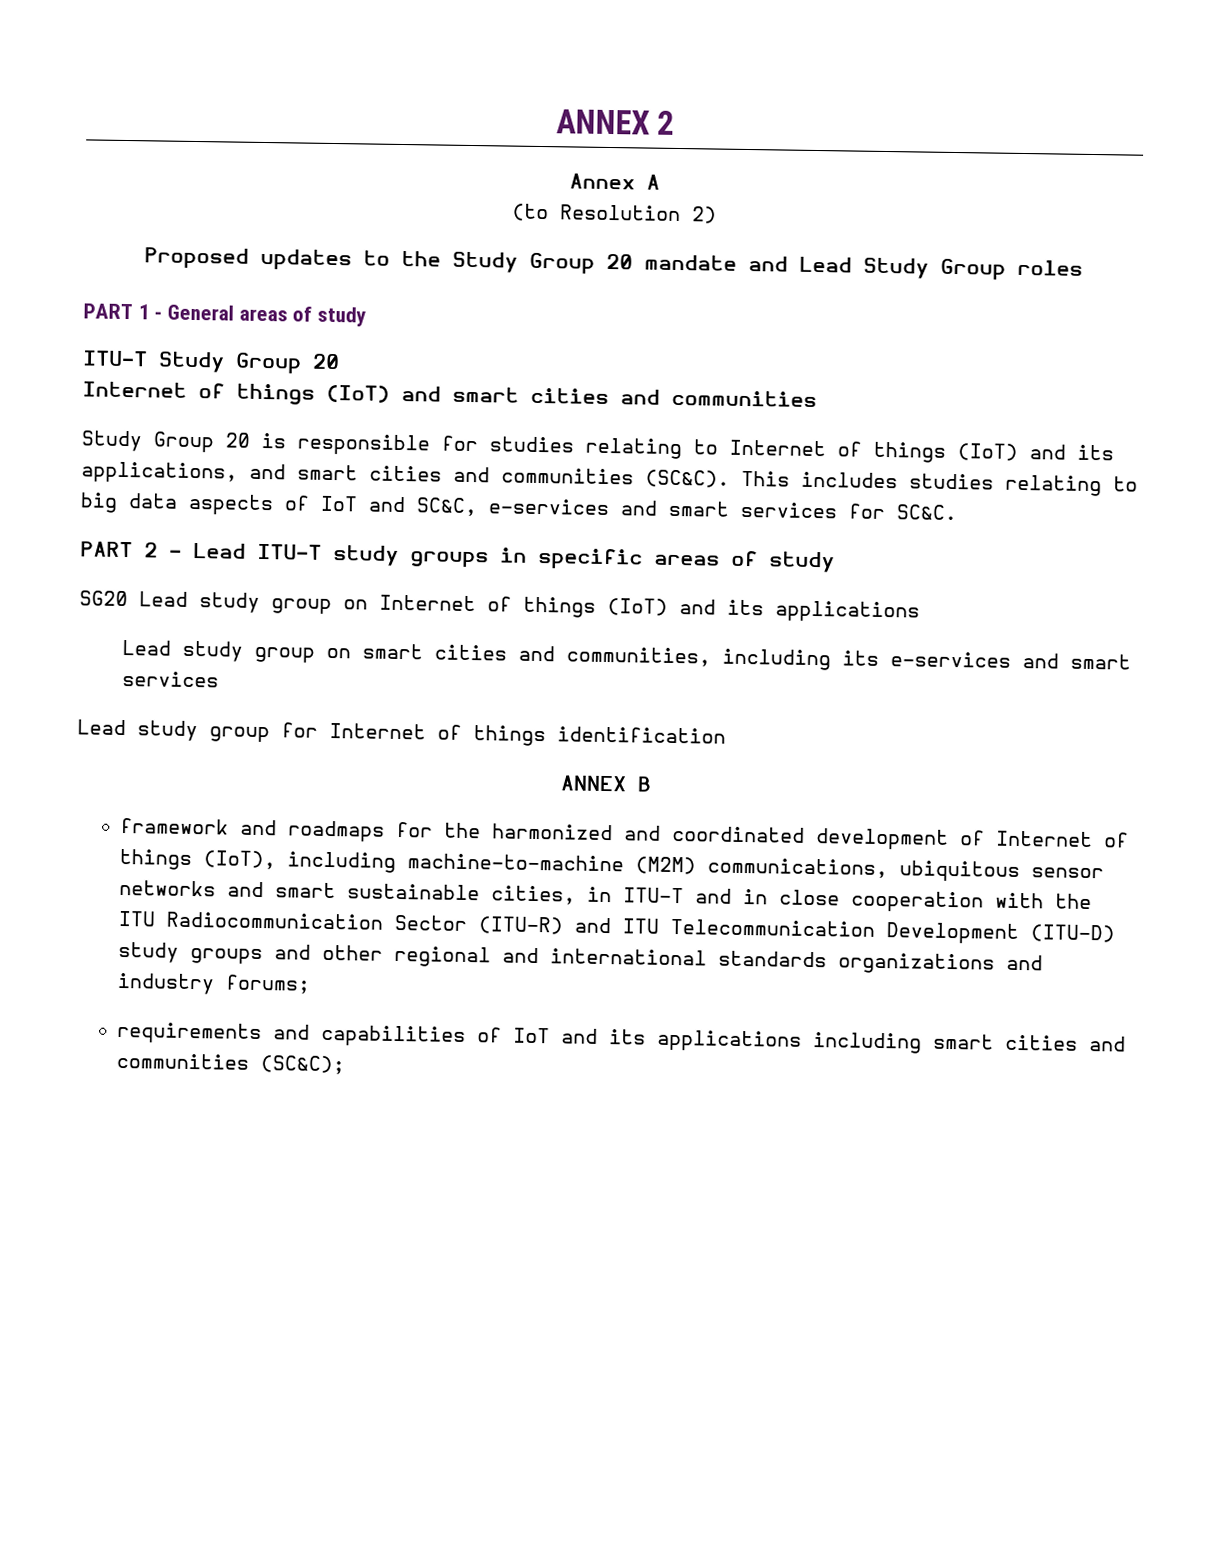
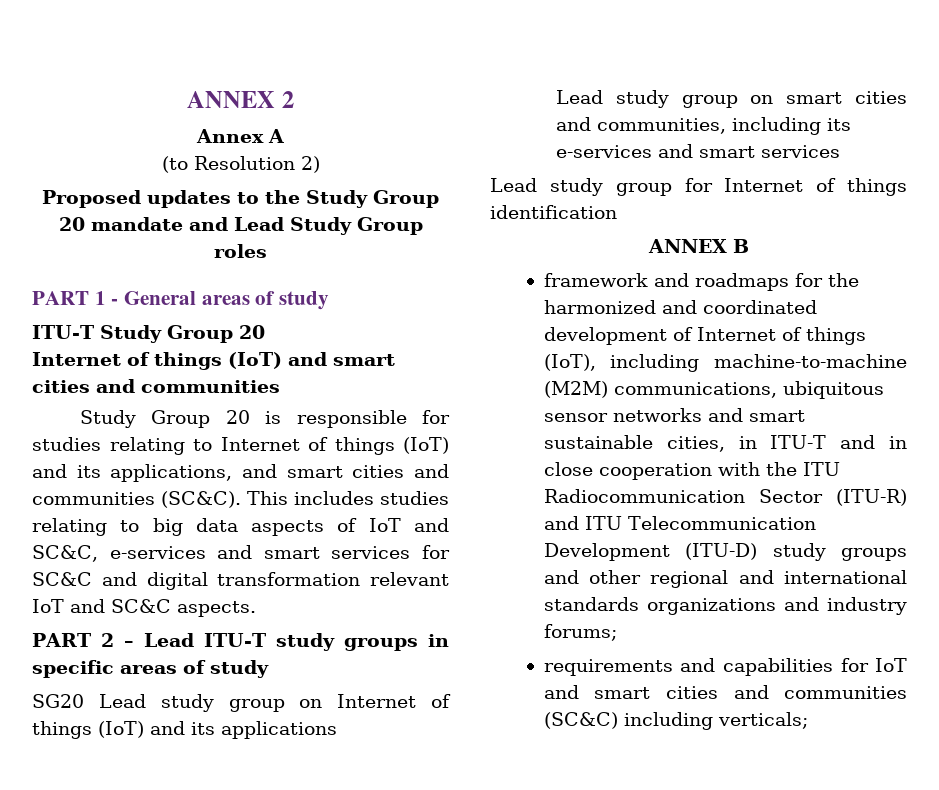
[896,504,957,521] SC&C. -> [32,572,449,590] [32,599,256,617] SC&C and digital transformation relevant IoT and SC&C aspects.
[476,1027,1126,1054] [115,1052,345,1075] of IoT and its applications including smart cities and communities (SC&C); -> [840,658,907,672] [543,685,907,699] [543,712,808,730] for IoT and smart cities and communities (SC&C) including verticals;

